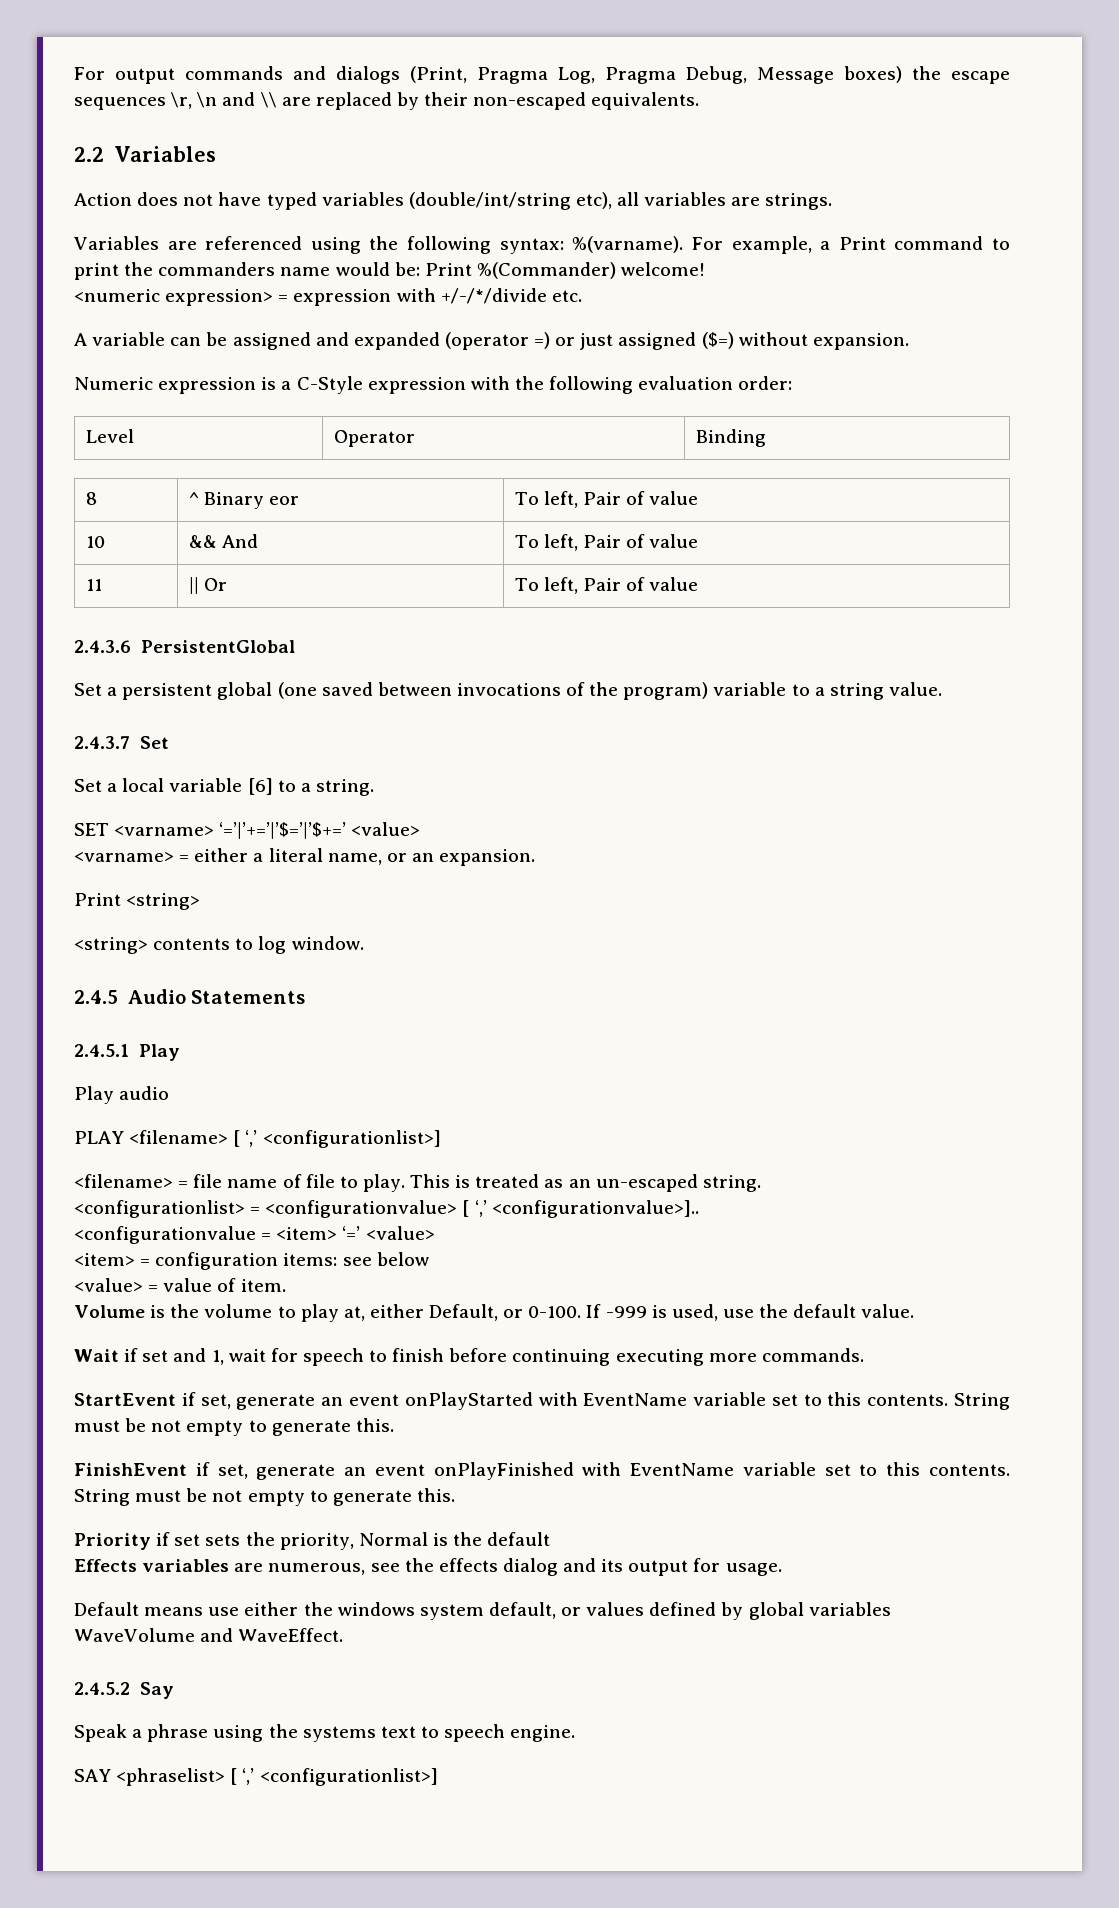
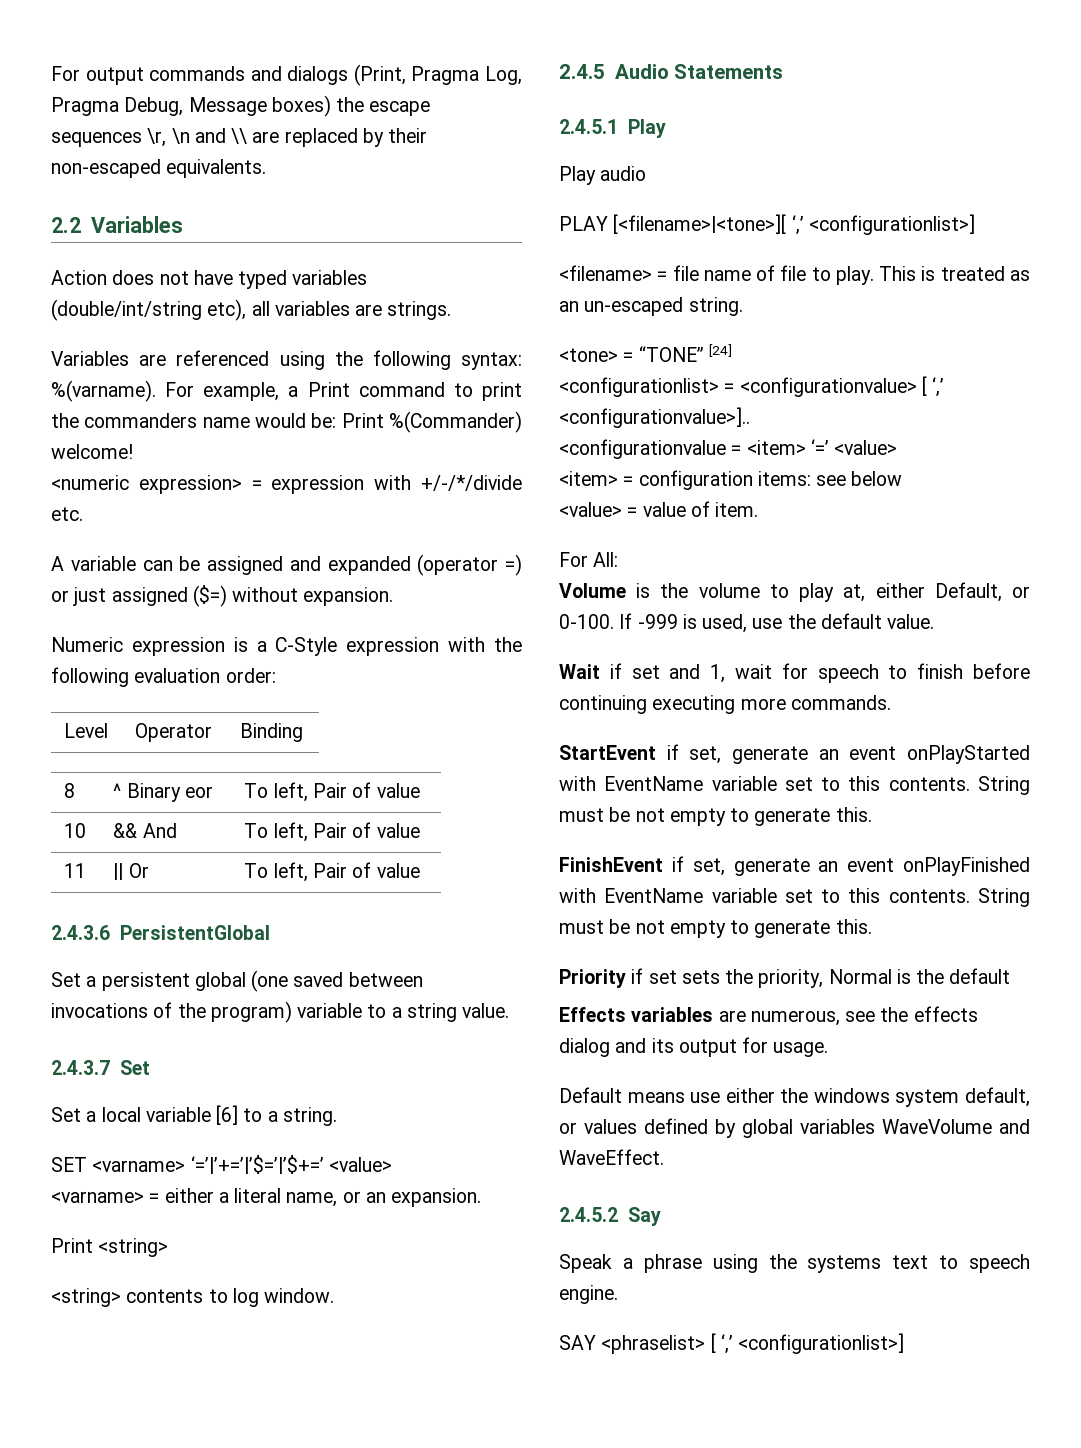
[129,1130,241,1147] <filename> [ -> [613,214,787,234] [<filename>|<tone>][
(761, 1183) none -> [559,344,732,362] // <tone> = “TONE” [24]
(286, 1285) none -> [559,552,619,567] // For All:

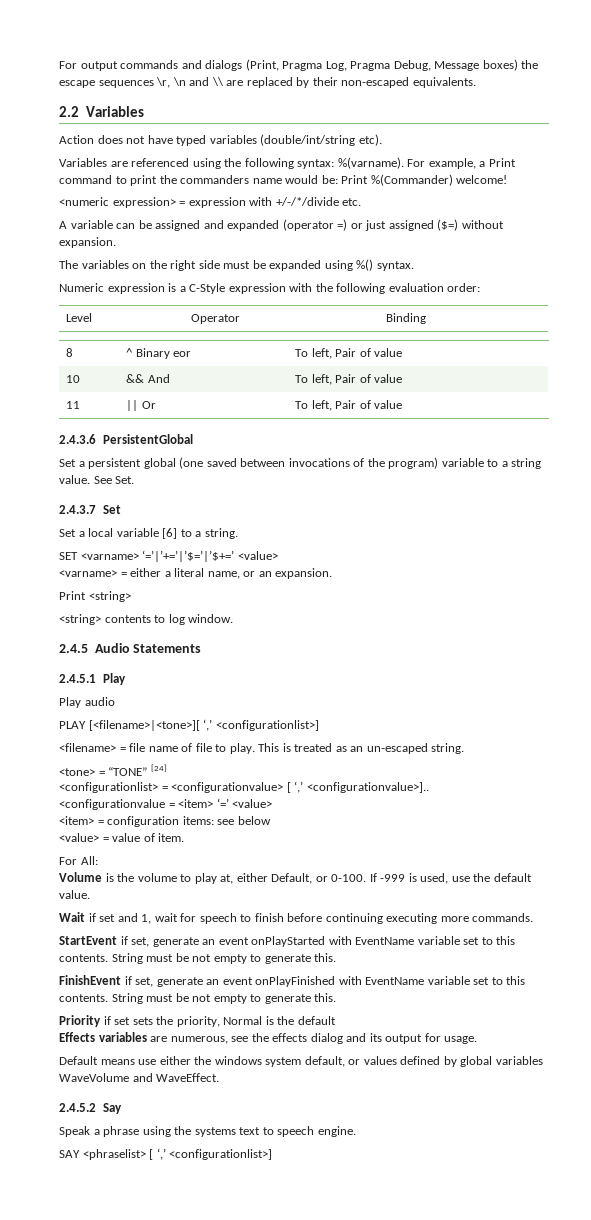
[207,299,452,321] etc), all variables are strings. -> [358,134,382,146] etc).
(394, 596) none -> [59,259,414,271] // The variables on the right side must be expanded using %() syntax.
(510, 1010) none -> [93,476,135,484] See Set.

